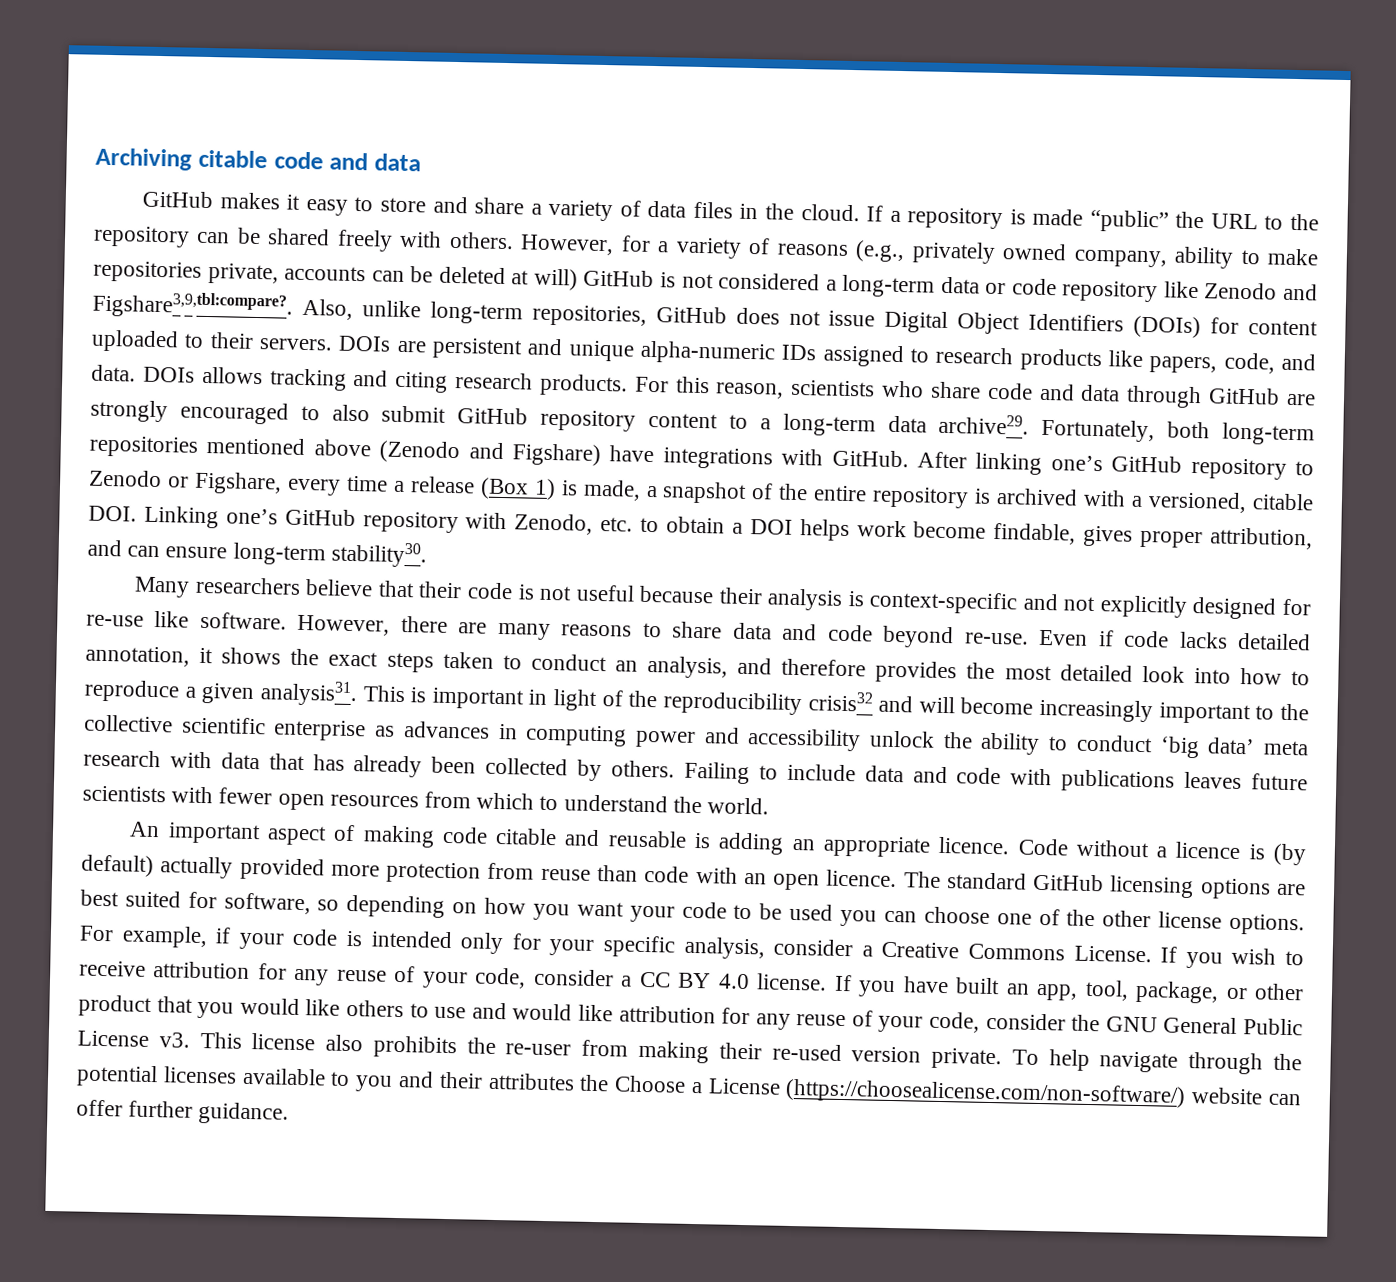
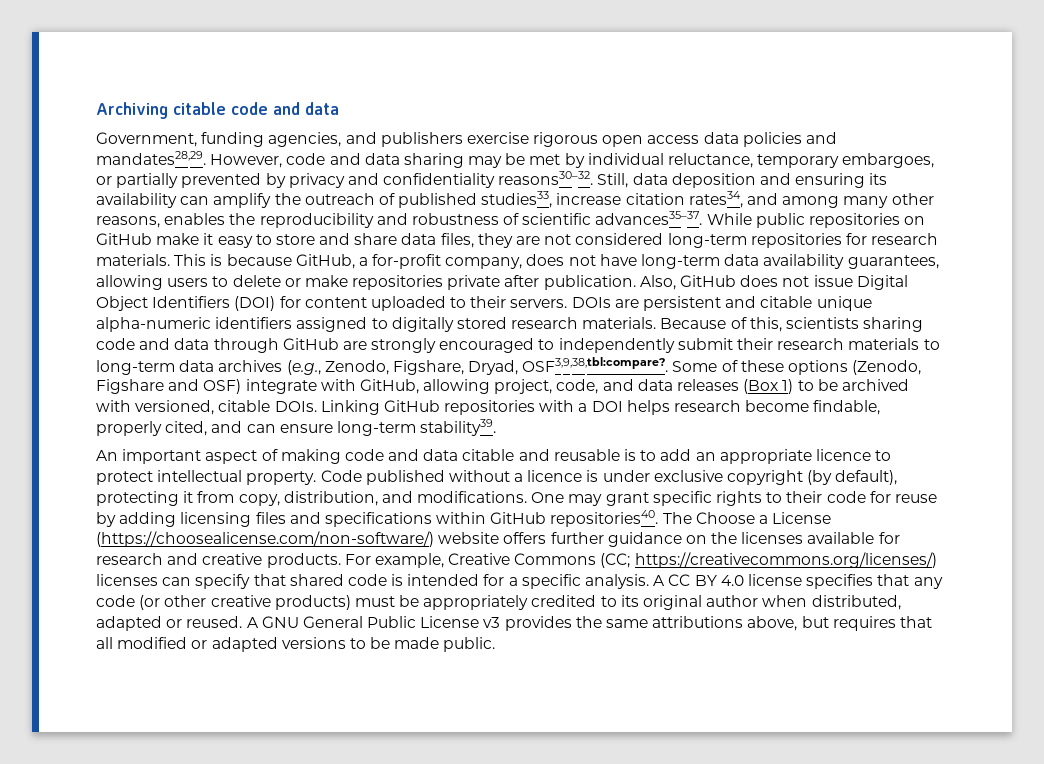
[142,190,280,210] GitHub makes -> [96,132,838,147] [96,151,935,168] [96,171,888,188] [96,191,934,208] [96,211,926,228] [96,233,200,245] Government, funding agencies, and publishers exercise rigorous open access data policies and mandates28,29. However, code and data sharing may be met by individual reluctance, temporary embargoes, or partially prevented by privacy and confidentiality reasons30–32. Still, data deposition and ensuring its availability can amplify the outreach of published studies33, increase citation rates34, and among many other reasons, enables the reproducibility and robustness of scientific advances35–37. While public repositories on GitHub make
[530,199,1319,233] [93,225,1319,269] [93,260,1318,303] [92,290,647,327] a variety of data files in the cloud. If a repository is made “public” the URL to the repository can be shared freely with others. However, for a variety of reasons (e.g., privately owned company, ability to make repositories private, accounts can be deleted at will) GitHub is not considered a long-term data or code repository like Zenodo and Figshare3,9,tbl:compare?. Also, unlike long-term repositories, -> [401,233,939,248] [96,254,939,269] [96,275,676,290] data files, they are not considered long-term repositories for research materials. This is because GitHub, a for-profit company, does not have long-term data availability guarantees, allowing users to delete or make repositories private after publication. Also,
[1133,315,1202,339] (DOIs) -> [234,296,276,311] (DOI)
(564, 347) none -> [760,296,813,308] citable
[781,344,818,361] IDs -> [215,317,293,329] identifiers
[935,346,1316,374] [91,364,981,399] research products like papers, code, and data. DOIs allows tracking and citing research products. For this reason, scientists who share -> [391,317,924,332] digitally stored research materials. Because of this, scientists sharing
[331,404,1315,446] [89,435,1314,480] [89,469,992,509] also submit GitHub repository content to a long-term data archive29. Fortunately, both long-term repositories mentioned above (Zenodo and Figshare) have integrations with GitHub. After linking one’s GitHub repository to Zenodo or Figshare, every time a release (Box 1) is made, a snapshot of the entire repository is -> [558,338,940,353] [96,357,922,375] [96,379,838,394] independently submit their research materials to long-term data archives (e.g., Zenodo, Figshare, Dryad, OSF3,9,38,tbl:compare?. Some of these options (Zenodo, Figshare and OSF) integrate with GitHub, allowing project, code, and data releases (Box 1) to be
[1131,495,1144,507] a -> (131, 406) none
[88,505,726,535] DOI. Linking one’s GitHub repository with Zenodo, etc. to obtain -> [274,400,575,415] DOIs. Linking GitHub repositories with
[856,520,907,538] work -> [674,400,742,412] research
[1083,525,1314,550] gives proper attribution, -> [96,421,208,436] properly cited,
[330,541,427,568] [134,576,1311,620] [86,610,1311,651] [85,645,1310,686] [84,679,1309,725] [84,714,1310,759] [83,749,1309,793] [82,785,770,815] stability30. // Many researchers believe that their code is not useful because their analysis is context-specific and not explicitly designed for re-use like software. However, there are many reasons to share data and code beyond re-use. Even if code lacks detailed annotation, it shows the exact steps taken to conduct an analysis, and therefore provides the most detailed look into how to reproduce a given analysis31. This is important in light of the reproducibility crisis32 and will become increasingly important to the collective scientific enterprise as advances in computing power and accessibility unlock the ability to conduct ‘big data’ meta research with data that has already been collected by others. Failing to include data and code with publications leaves future scientists with fewer open resources from which to understand the world. -> [420,419,497,436] stability39.
(488, 835) none -> [388,449,459,461] and data
[718,832,1307,866] [81,854,1307,900] [80,889,1305,936] [79,925,1304,969] [79,960,1305,1004] [78,994,1303,1036] [77,1030,1303,1075] [76,1064,610,1092] adding an appropriate licence. Code without a licence is (by default) actually provided more protection from reuse than code with an open licence. The standard GitHub licensing options are best suited for software, so depending on how you want your code to be used you can choose one of the other license options. For example, if your code is intended only for your specific analysis, consider a Creative Commons License. If you wish to receive attribution for any reuse of your code, consider a CC BY 4.0 license. If you have built an app, tool, package, or other product that you would like others to use and would like attribution for any reuse of your code, consider the GNU General Public License v3. This license also prohibits the re-user from making their re-used version private. To help navigate through the potential licenses available to you and their attributes the -> [640,449,892,464] [96,470,898,485] [96,491,937,506] [96,510,692,527] to add an appropriate licence to protect intellectual property. Code published without a licence is under exclusive copyright (by default), protecting it from copy, distribution, and modifications. One may grant specific rights to their code for reuse by adding licensing files and specifications within GitHub repositories40. The
[1268,1093,1301,1106] [76,1099,290,1125] can offer further guidance. -> [503,532,900,547] [96,552,937,568] [96,574,943,589] [96,595,901,610] [96,616,932,631] [96,637,496,652] offers further guidance on the licenses available for research and creative products. For example, Creative Commons (CC; https://creativecommons.org/licenses/) licenses can specify that shared code is intended for a specific analysis. A CC BY 4.0 license specifies that any code (or other creative products) must be appropriately credited to its original author when distributed, adapted or reused. A GNU General Public License v3 provides the same attributions above, but requires that all modified or adapted versions to be made public.

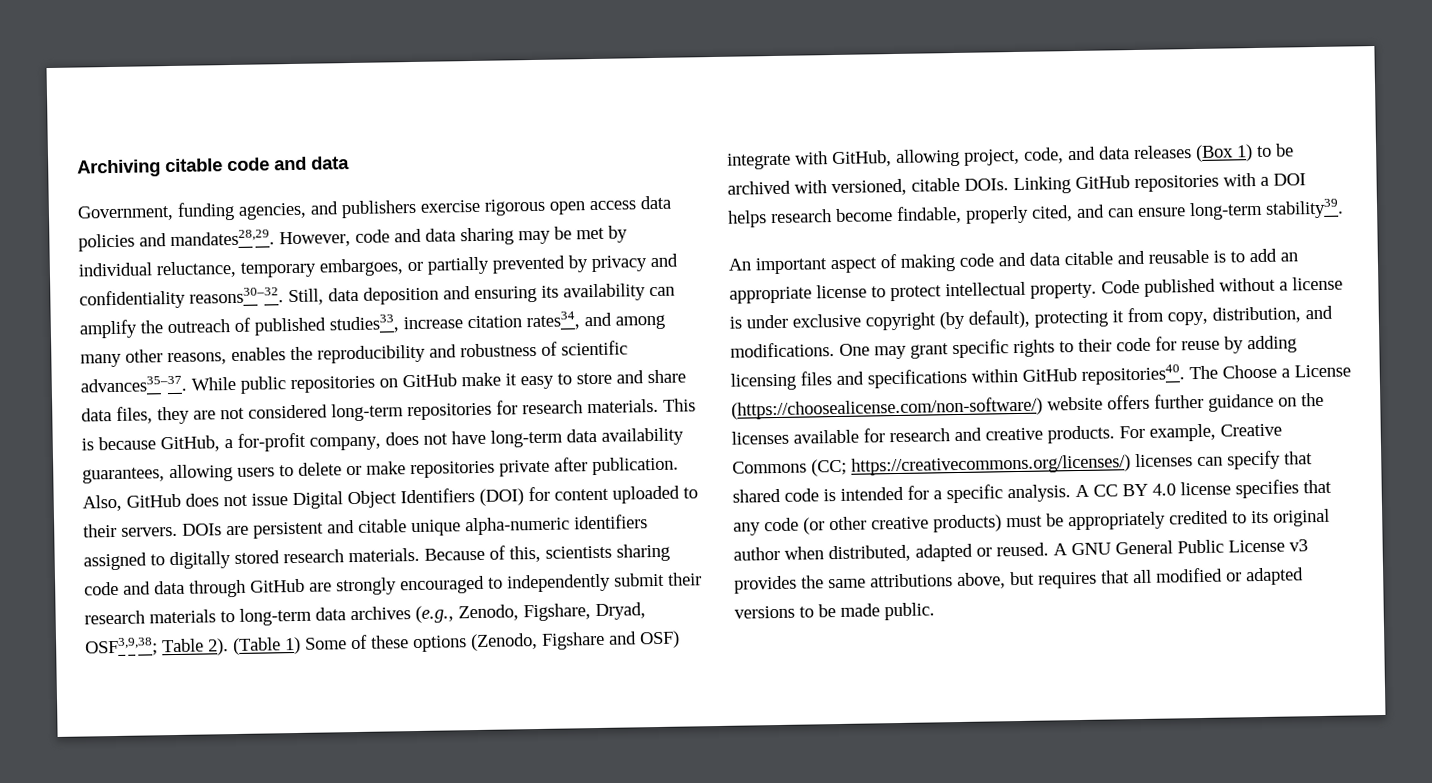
[522,357,669,372] OSF3,9,38,tbl:compare?. -> [85,636,301,657] OSF3,9,38; Table 2). (Table 1)
[815,449,871,461] licence -> [816,284,867,299] license
[527,470,583,482] licence -> [1292,276,1343,291] license

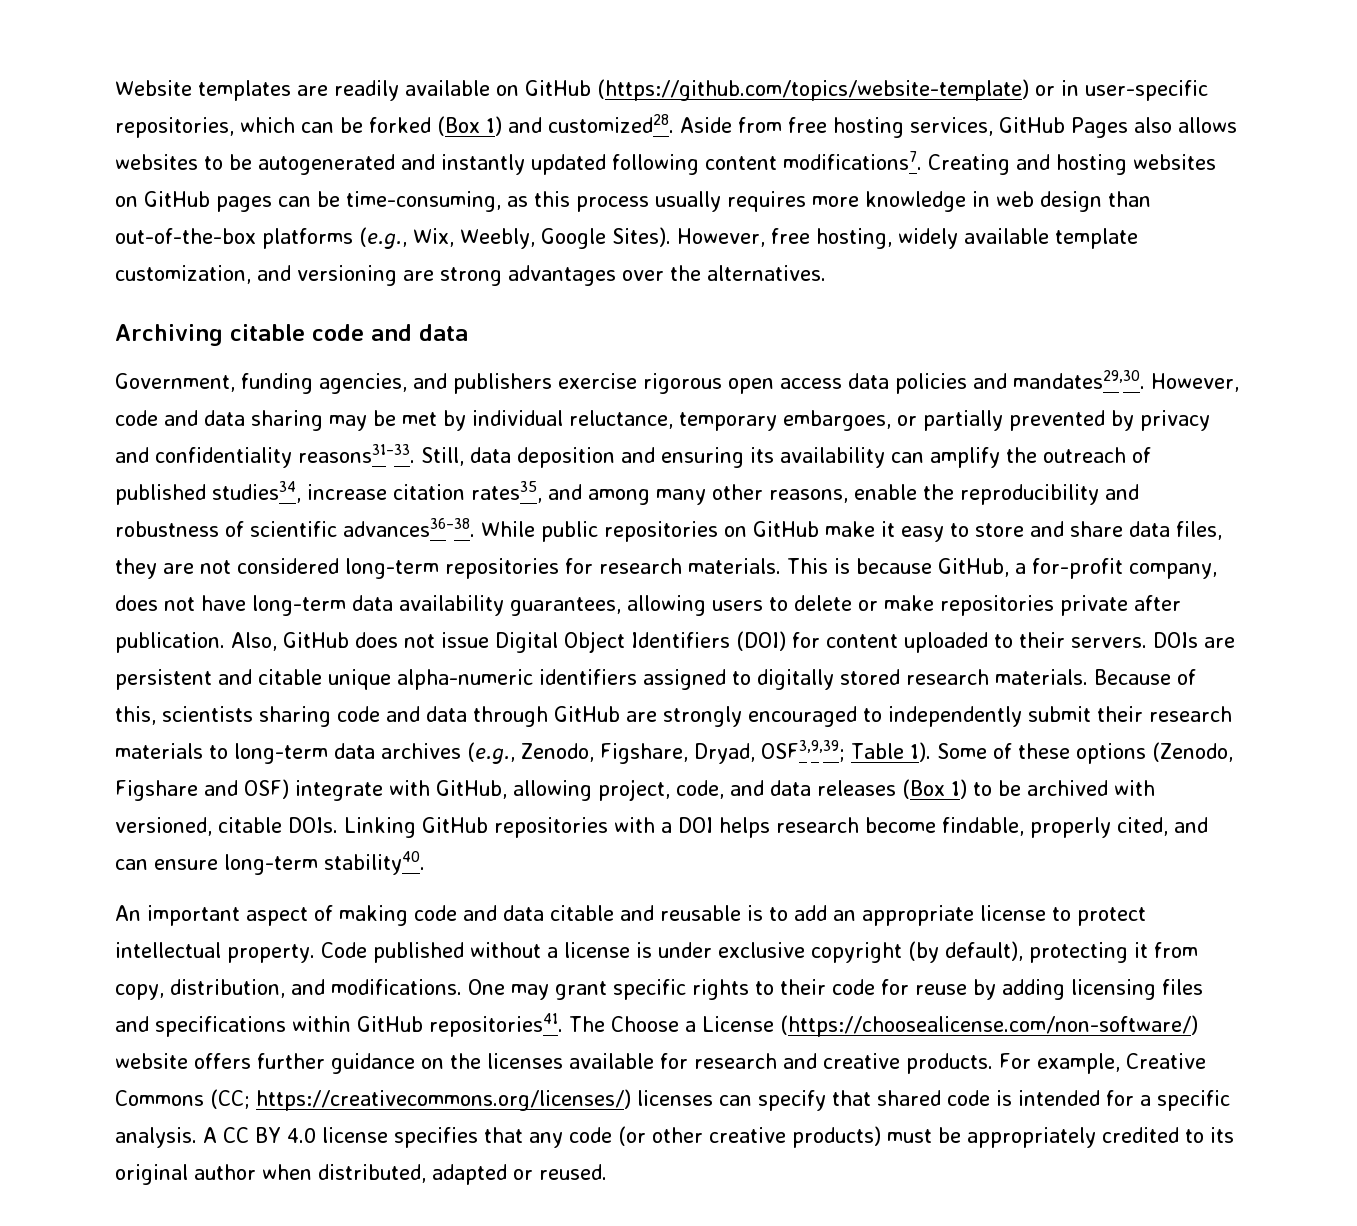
(77, 168) none -> [115,79,1208,101] [115,114,1237,138] [115,151,1216,175] [115,191,1151,212] [115,227,1138,249] [115,265,826,286] Website templates are readily available on GitHub (https://github.com/topics/website-template) or in user-specific repositories, which can be forked (Box 1) and customized28. Aside from free hosting services, GitHub Pages also allows websites to be autogenerated and instantly updated following content modifications7. Creating and hosting websites on GitHub pages can be time-consuming, as this process usually requires more knowledge in web design than out-of-the-box platforms (e.g., Wix, Weebly, Google Sites). However, free hosting, widely available template customization, and versioning are strong advantages over the alternatives. //
[170,229,275,247] mandates28,29. -> [1013,370,1145,389] mandates29,30.
[189,287,284,304] reasons30–32. -> [298,444,415,463] reasons31–33.
[329,314,399,334] studies33, -> [212,481,301,503] studies34,
[526,311,580,331] rates34, -> [471,481,542,503] rates35,
[231,347,286,362] enables -> [854,484,917,500] enable
[80,375,187,393] advances35–37. -> [343,518,475,537] advances36–38.
[85,636,301,657] OSF3,9,38; Table 2). (Table 1) -> [761,740,931,762] OSF3,9,39; Table 1).
[1265,198,1344,219] stability39. -> [324,851,425,875] stability40.
[1081,364,1185,385] repositories40. -> [429,1013,563,1037] repositories41.
[1053,539,1308,556] [734,567,1304,594] [734,602,935,621] A GNU General Public License v3 provides the same attributions above, but requires that all modified or adapted versions to be made public. -> (607, 1172) none

